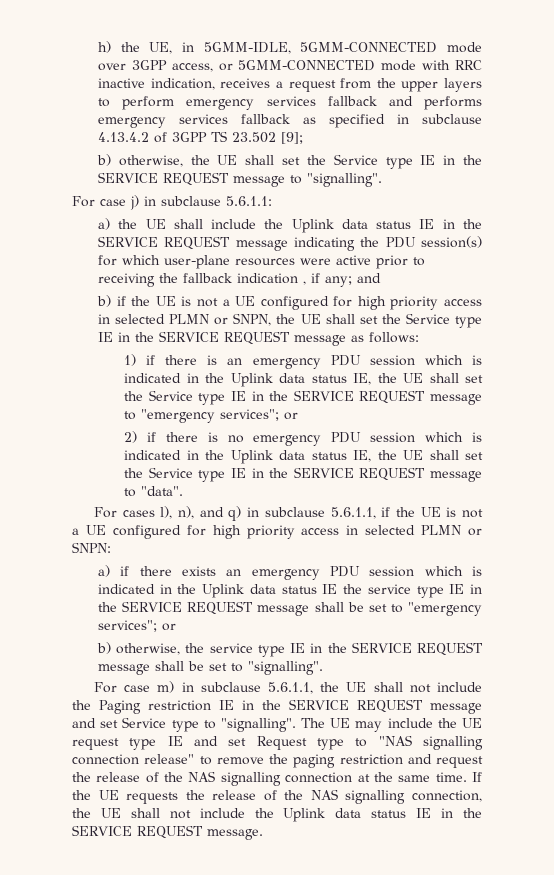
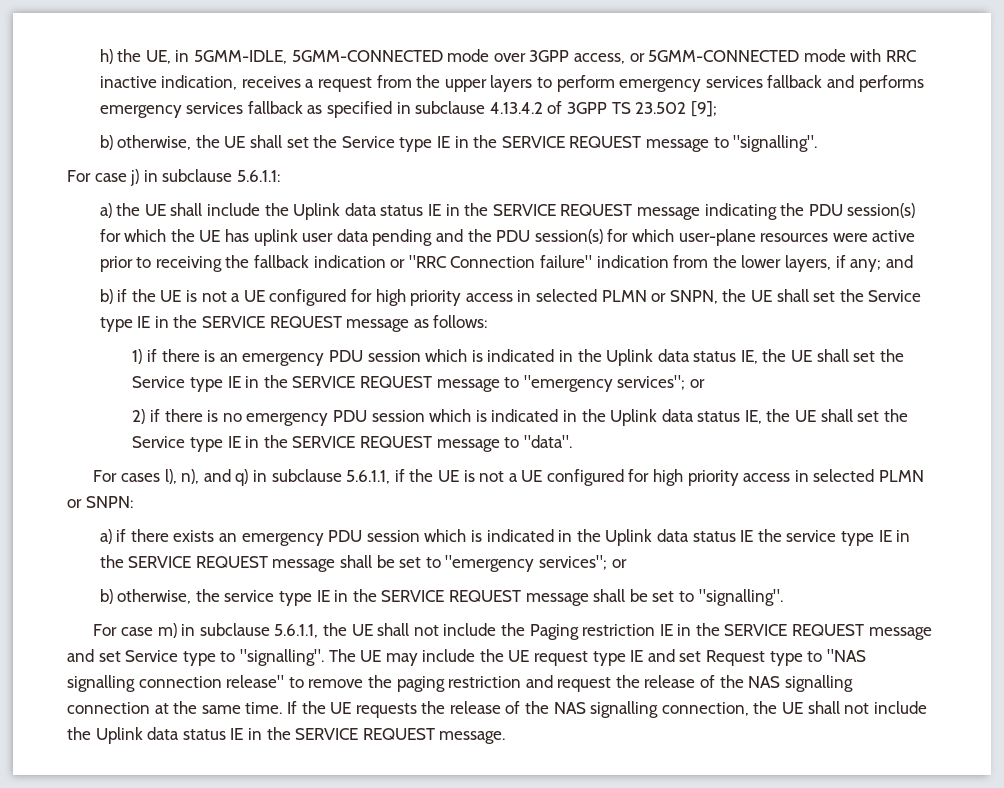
(161, 260) none -> [170,229,674,246] the UE has uplink user data pending and the PDU session(s) for which
[303,281,307,285] , -> [390,255,831,272] or "RRC Connection failure" indication from the lower layers,

